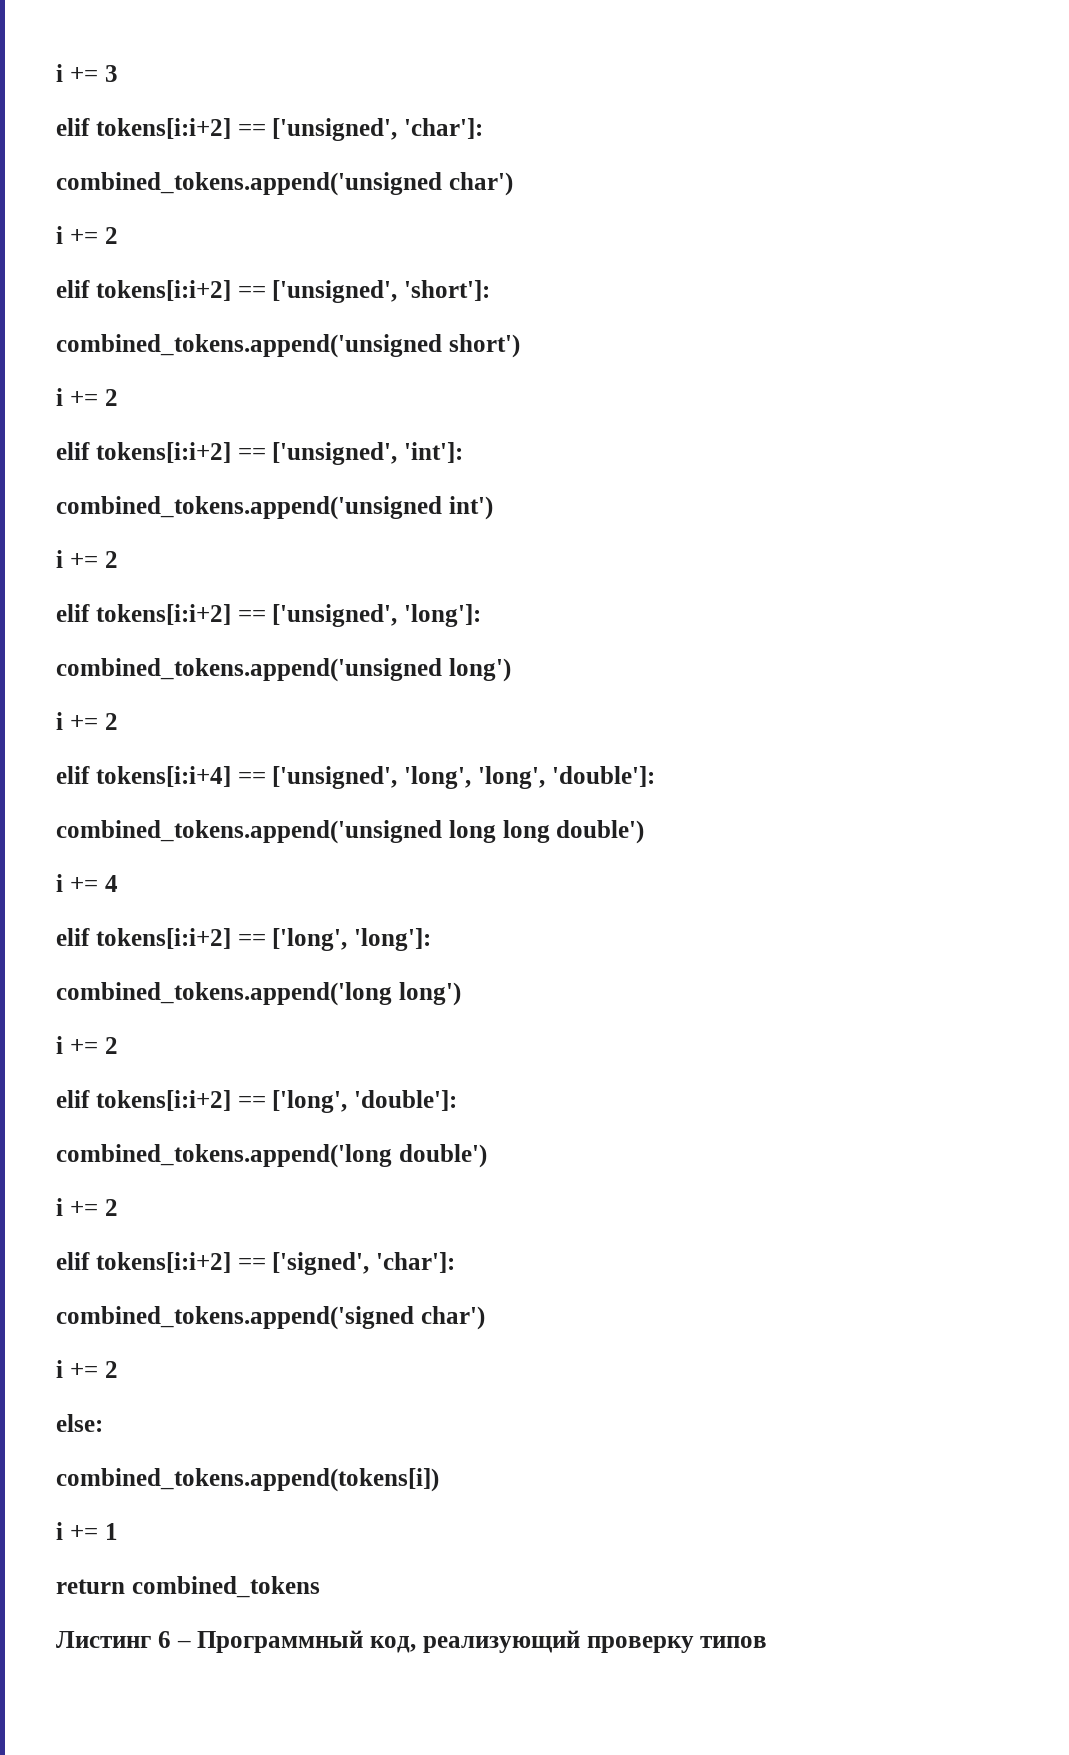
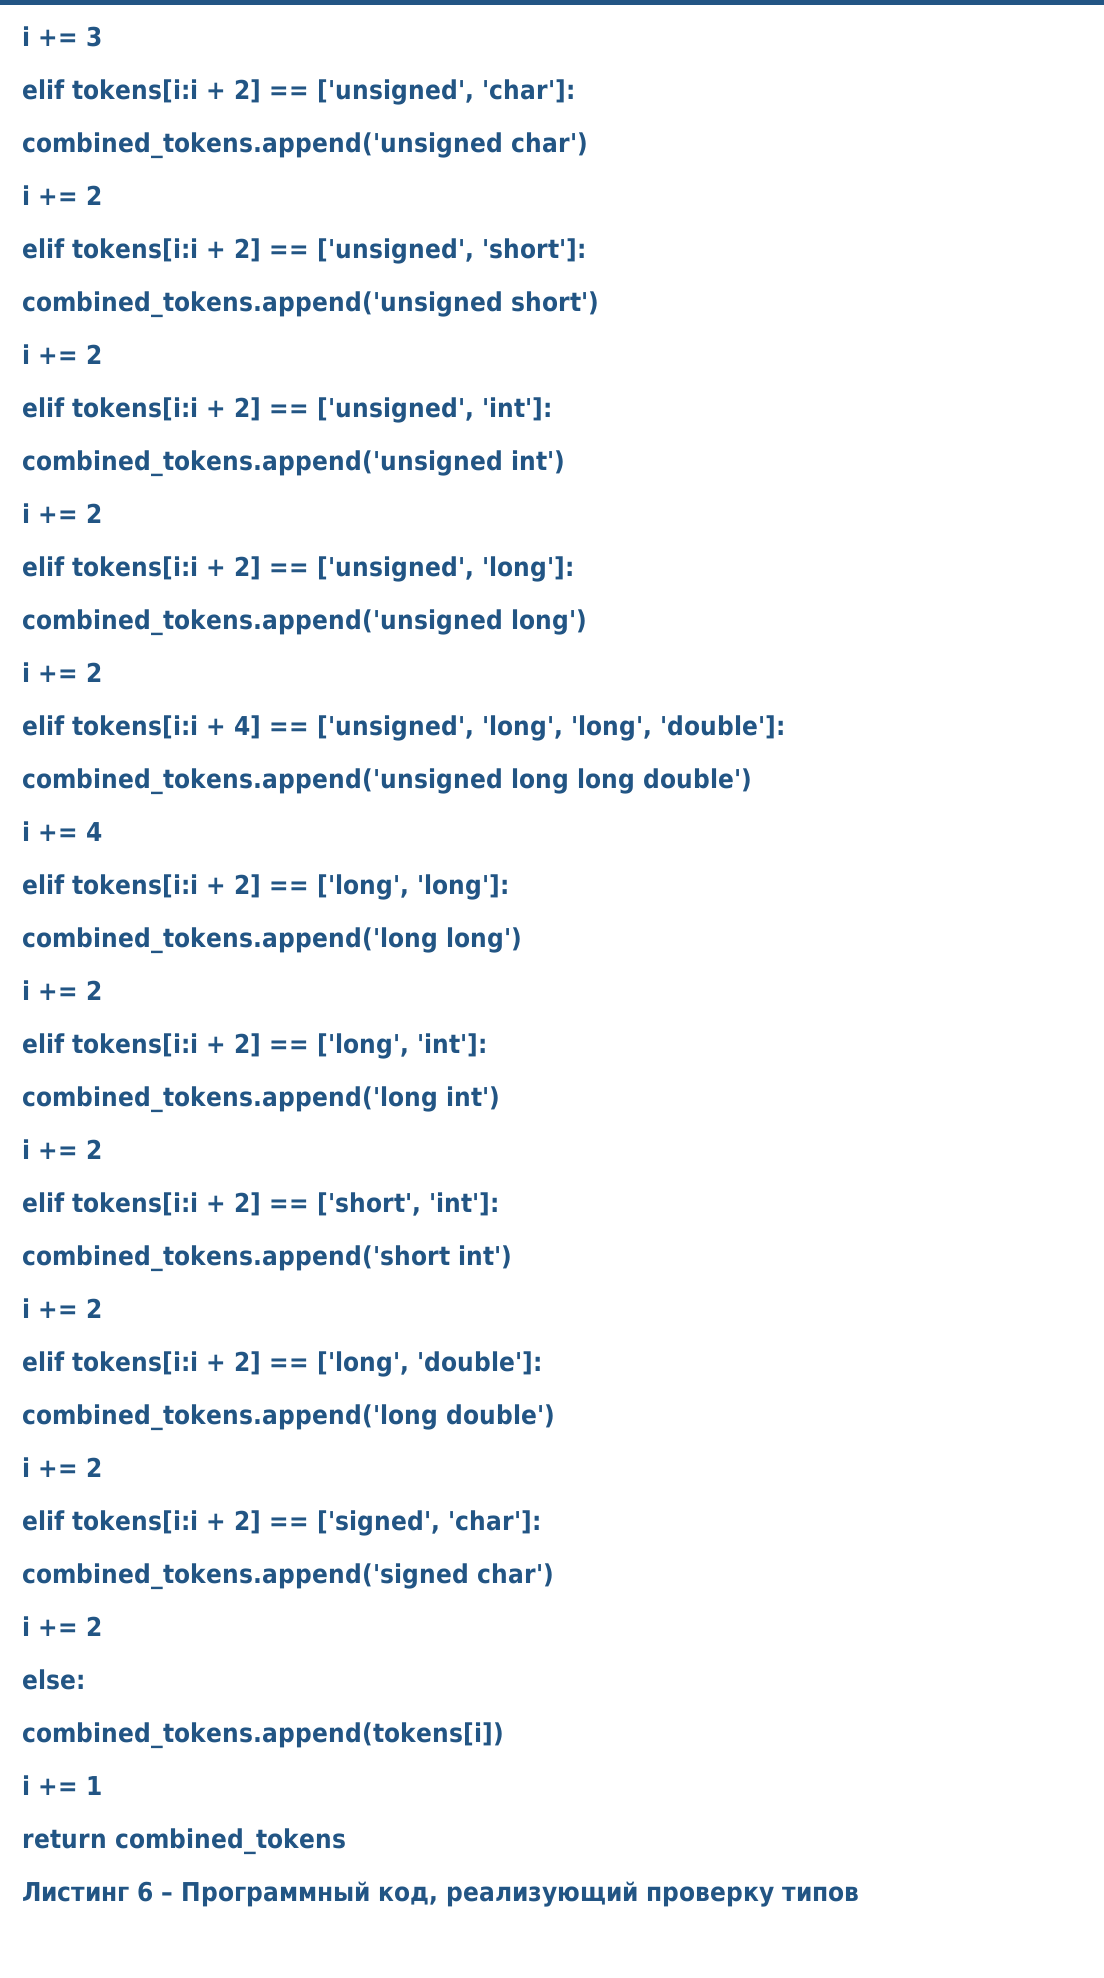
[95,118,231,139] tokens[i:i+2] -> [72,79,261,103] tokens[i:i + 2]
[95,280,231,301] tokens[i:i+2] -> [72,238,261,262] tokens[i:i + 2]
[95,442,231,463] tokens[i:i+2] -> [72,397,261,421] tokens[i:i + 2]
[95,604,231,625] tokens[i:i+2] -> [72,556,261,580] tokens[i:i + 2]
[95,766,231,787] tokens[i:i+4] -> [72,715,261,739] tokens[i:i + 4]
[95,928,231,949] tokens[i:i+2] -> [72,874,261,898] tokens[i:i + 2]
[95,1090,231,1111] tokens[i:i+2] -> [72,1033,487,1059] [22,1086,500,1113] [22,1139,102,1159] [22,1192,499,1216] [22,1245,512,1272] [22,1298,102,1318] [22,1351,261,1375] tokens[i:i + 2] == ['long', 'int']: // combined_tokens.append('long int') // i += 2 // elif tokens[i:i + 2] == ['short', 'int']: // combined_tokens.append('short int') // i += 2 // elif tokens[i:i + 2]
[95,1252,231,1273] tokens[i:i+2] -> [72,1510,261,1534] tokens[i:i + 2]

